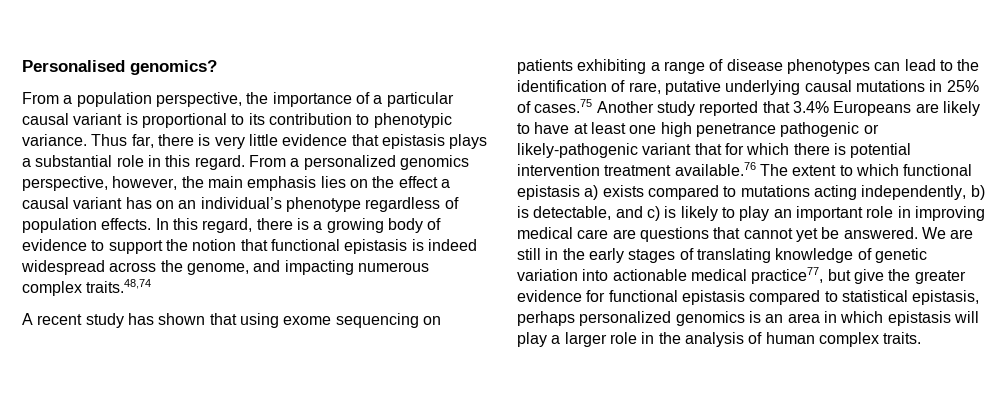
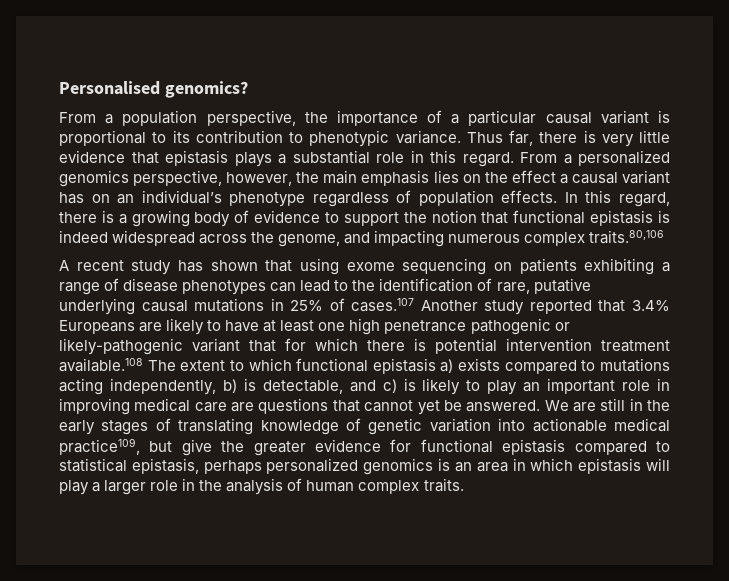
[86,279,152,293] traits.48,74 -> [589,230,665,244] traits.80,106
[534,99,593,113] cases.75 -> [351,298,415,312] cases.107
[674,162,756,176] available.76 -> [59,358,143,372] available.108
[751,267,824,284] practice77, -> [59,438,140,455] practice109,

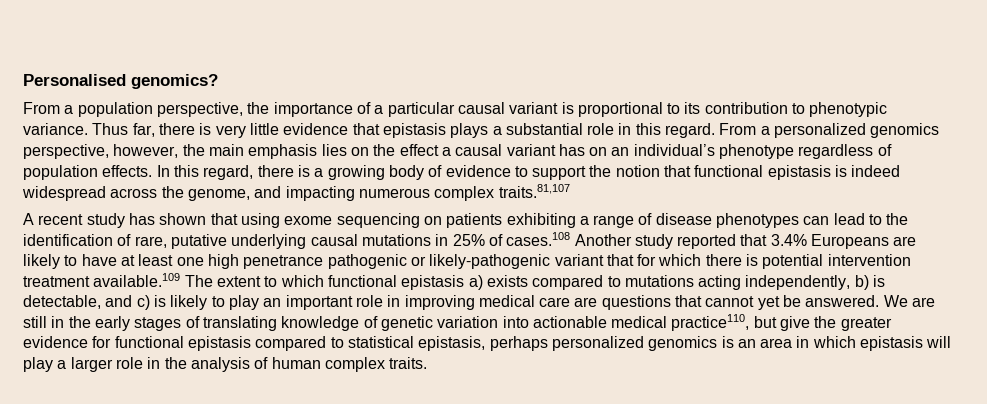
[589,230,665,244] traits.80,106 -> [498,184,570,198] traits.81,107
[351,298,415,312] cases.107 -> [506,232,571,246] cases.108
[59,358,143,372] available.108 -> [93,273,181,287] available.109
[59,438,140,455] practice109, -> [671,314,750,331] practice110,

